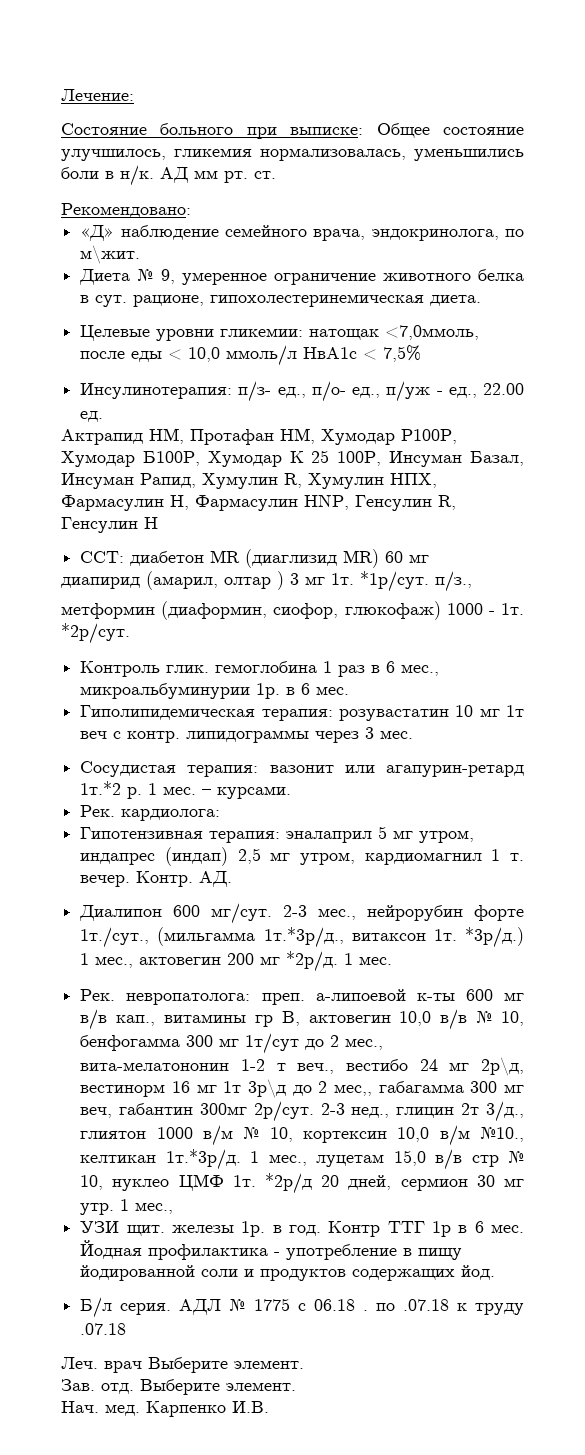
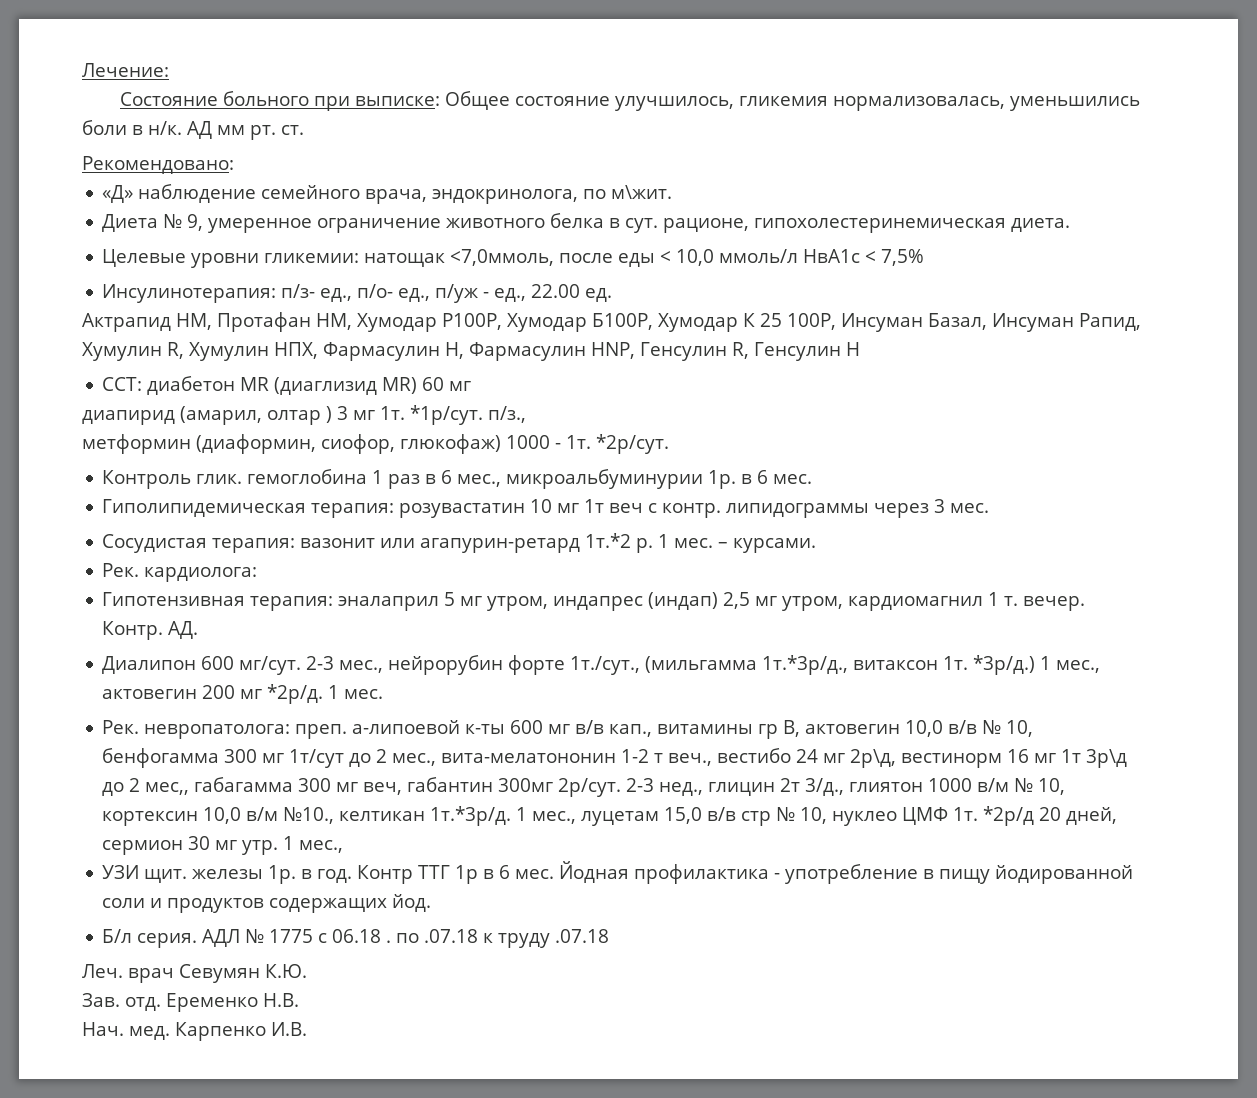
[148,1357,304,1373] Выберите элемент. -> [179,964,307,983] Севумян К.Ю.
[140,1379,296,1395] Выберите элемент. -> [166,993,299,1012] Еременко Н.В.

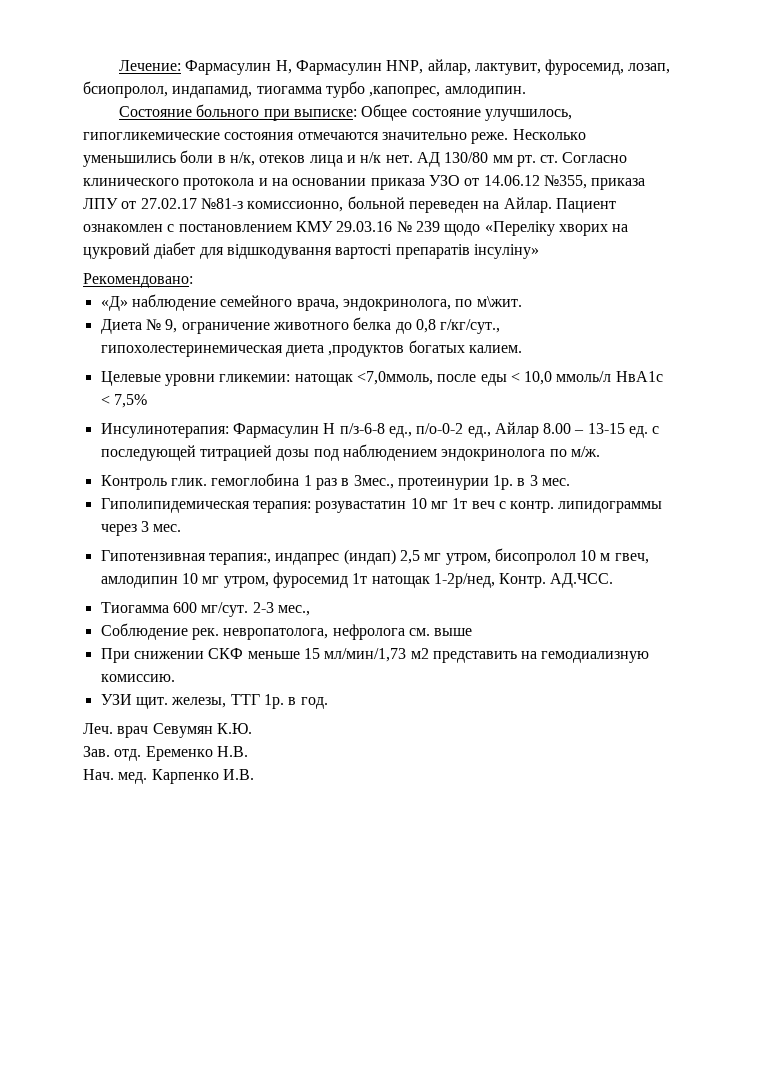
(169, 70) none -> [185,59,671,75] [83,81,526,98] Фармасулин Н, Фармасулин НNP, айлар, лактувит, фуросемид, лозап, бсиопролол, индапамид, тиогамма турбо ,капопрес, амлодипин.
[738,96,1140,111] [82,120,304,140] гликемия нормализовалась, уменьшились боли в н/к. АД мм рт. ст. -> [83,129,586,144] [83,150,628,167] [83,175,646,190] [83,196,616,213] [83,221,629,236] [83,242,539,259] гипогликемические состояния отмечаются значительно реже. Несколько уменьшились боли в н/к, отеков лица и н/к нет. АД 130/80 мм рт. ст. Согласно клинического протокола и на основании приказа УЗО от 14.06.12 №355, приказа ЛПУ от 27.02.17 №81-з комиссионно, больной переведен на Айлар. Пациент ознакомлен с постановлением КМУ 29.03.16 № 239 щодо «Перелiку хворих на цукровий дiабет для вiдшкодування вартостi препаратiв iнсулiну»
[208,218,313,233] умеренное -> (178, 326) none
[609,218,1071,233] в сут. рационе, гипохолестеринемическая диета. -> [395,319,501,334] [100,340,522,357] до 0,8 г/кг/сут., гипохолестеринемическая диета ,продуктов богатых калием.
[281,284,613,303] [82,312,1141,332] [82,342,860,361] [102,376,472,395] [82,405,526,425] [82,434,669,454] п/з- ед., п/о- ед., п/уж - ед., 22.00 ед. // Актрапид НМ, Протафан НМ, Хумодар Р100Р, Хумодар Б100Р, Хумодар К 25 100Р, Инсуман Базал, Инсуман Рапид, Хумулин R, Хумулин НПХ, Фармасулин Н, Фармасулин НNР, Генсулин R, Генсулин Н // ССТ: диабетон МR (диаглизид МR) 60 мг // диапирид (амарил, олтар ) 3 мг 1т. *1р/сут. п/з., // метформин (диаформин, сиофор, глюкофаж) 1000 - 1т. *2р/сут. -> [232,422,660,438] [100,444,600,461] Фармасулин Н п/з-6-8 ед., п/о-0-2 ед., Айлар 8.00 – 13-15 ед. с последующей титрацией дозы под наблюдением эндокринолога по м/ж.
[441,469,769,489] 6 мес., микроальбуминурии 1р. в 6 -> [353,475,538,490] 3мес., протеинурии 1р. в 3
[102,533,817,553] [102,563,258,582] [102,592,549,611] Сосудистая терапия: вазонит или агапурин-ретард 1т.*2 р. 1 мес. – курсами. // Рек. кардиолога: // Гипотензивная терапия: эналаприл 5 мг утром, -> [100,550,271,565] Гипотензивная терапия:,
[848,592,1086,611] [102,621,199,640] [102,655,1101,675] [102,684,384,704] [102,720,1034,739] [102,748,1128,768] [102,777,1066,797] [102,806,1118,826] [102,836,344,855] кардиомагнил 1 т. вечер. Контр. АД. // Диалипон 600 мг/сут. 2-3 мес., нейрорубин форте 1т./сут., (мильгамма 1т.*3р/д., витаксон 1т. *3р/д.) 1 мес., актовегин 200 мг *2р/д. 1 мес. // Рек. невропатолога: преп. а-липоевой к-ты 600 мг в/в кап., витамины гр В, актовегин 10,0 в/в № 10, бенфогамма 300 мг 1т/сут до 2 мес., вита-мелатононин 1-2 т веч., вестибо 24 мг 2р\д, вестинорм 16 мг 1т 3р\д до 2 мес,, габагамма 300 мг веч, габантин 300мг 2р/сут. 2-3 нед., глицин 2т 3/д., глиятон 1000 в/м № 10, кортексин 10,0 в/м №10., келтикан 1т.*3р/д. 1 мес., луцетам 15,0 в/в стр № 10, нуклео ЦМФ 1т. *2р/д 20 дней, сермион 30 мг утр. 1 мес., -> [494,548,649,565] [100,572,614,588] [100,602,310,617] [100,623,473,640] [100,648,650,663] [100,674,175,682] бисопролол 10 м гвеч, амлодипин 10 мг утром, фуросемид 1т натощак 1-2р/нед, Контр. АД.ЧСС. // Тиогамма 600 мг/сут. 2-3 мес., // Соблюдение рек. невропатолога, нефролога см. выше // При снижении СКФ меньше 15 мл/мин/1,73 м2 представить на гемодиализную комиссию.
[192,869,264,879] железы -> [171,694,260,708] железы, ТТГ
[357,861,1134,884] [102,894,432,913] [102,929,610,948] Контр ТТГ 1р в 6 мес. Йодная профилактика - употребление в пищу йодированной соли и продуктов содержащих йод. // Б/л серия. АДЛ № 1775 с 06.18 . по .07.18 к труду .07.18 -> (328, 703) none

